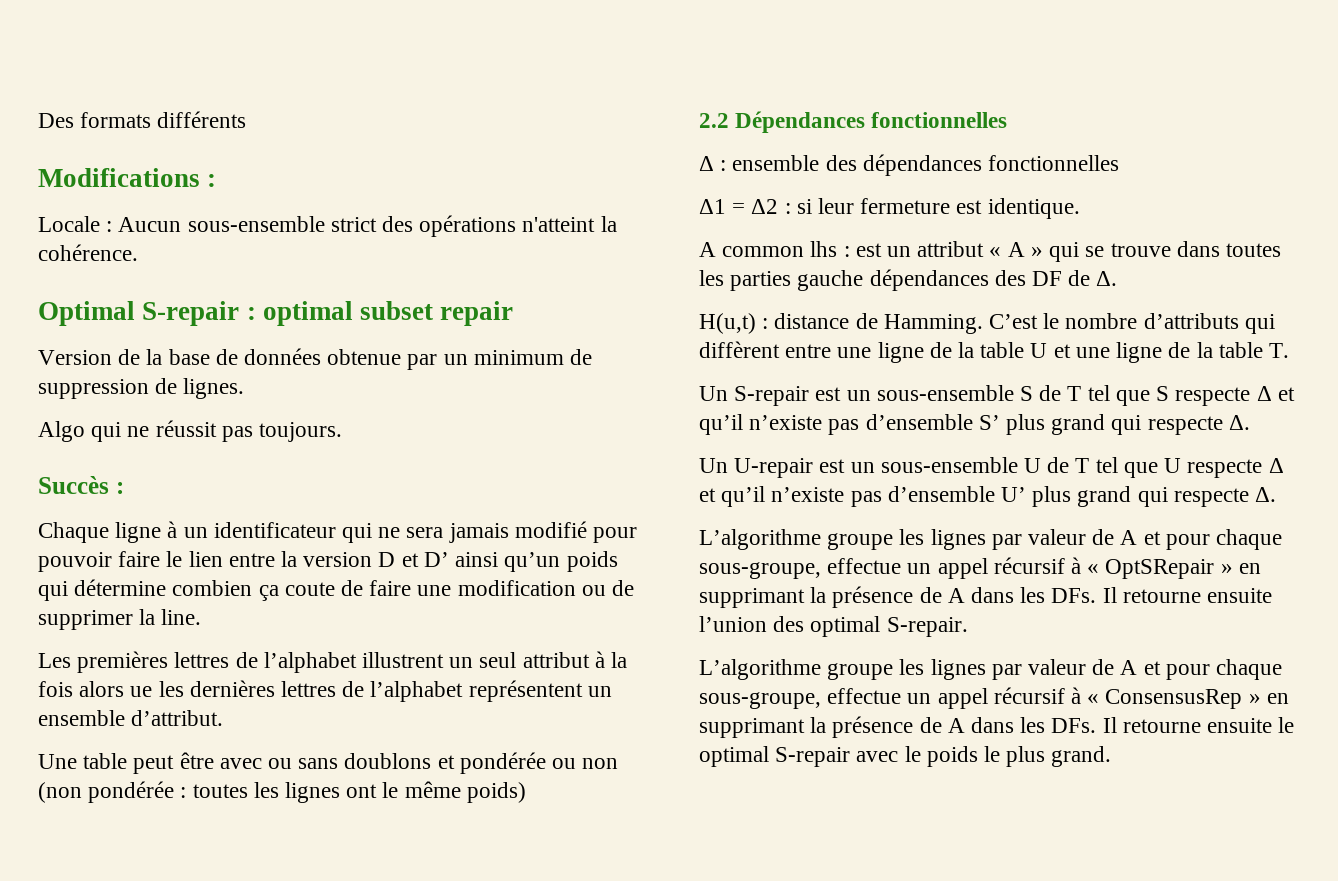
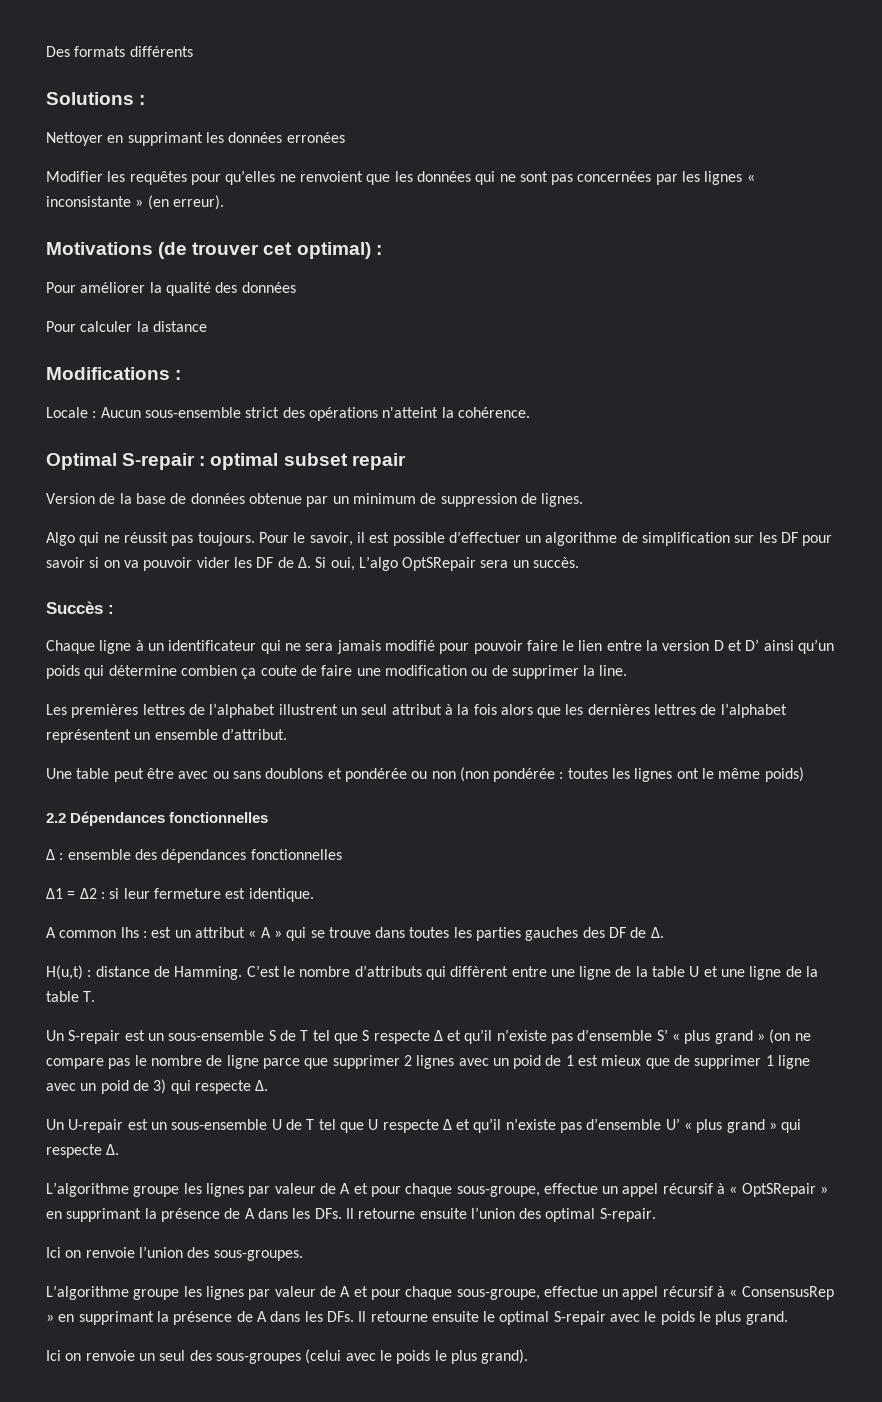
(247, 119) none -> [46,92,146,105] [46,132,345,146] [46,170,755,185] [46,195,224,210] [46,242,382,259] [46,282,296,296] [46,321,207,332] // Solutions : // Nettoyer en supprimant les données erronées // Modifier les requêtes pour qu’elles ne renvoient que les données qui ne sont pas concernées par les lignes « inconsistante » (en erreur). // Motivations (de trouver cet optimal) : // Pour améliorer la qualité des données // Pour calculer la distance
(343, 432) none -> [258,531,833,546] [46,556,580,571] Pour le savoir, il est possible d’effectuer un algorithme de simplification sur les DF pour savoir si on va pouvoir vider les DF de Δ. Si oui, L’algo OptSRepair sera un succès.
[130,686,153,697] ue -> [537,707,562,718] que
[797,269,989,291] gauche dépendances -> [525,927,579,941] gauches
[1006,414,1106,435] plus grand -> [672,1029,811,1044] [46,1055,811,1069] [46,1079,167,1094] « plus grand » (on ne compare pas le nombre de ligne parce que supprimer 2 lignes avec un poid de 1 est mieux que de supprimer 1 ligne avec un poid de 3)
[1032,486,1132,507] plus grand -> [684,1119,778,1133] « plus grand »
(968, 627) none -> [46,1246,303,1261] // Ici on renvoie l’union des sous-groupes.
(1112, 756) none -> [46,1349,529,1364] // Ici on renvoie un seul des sous-groupes (celui avec le poids le plus grand).

